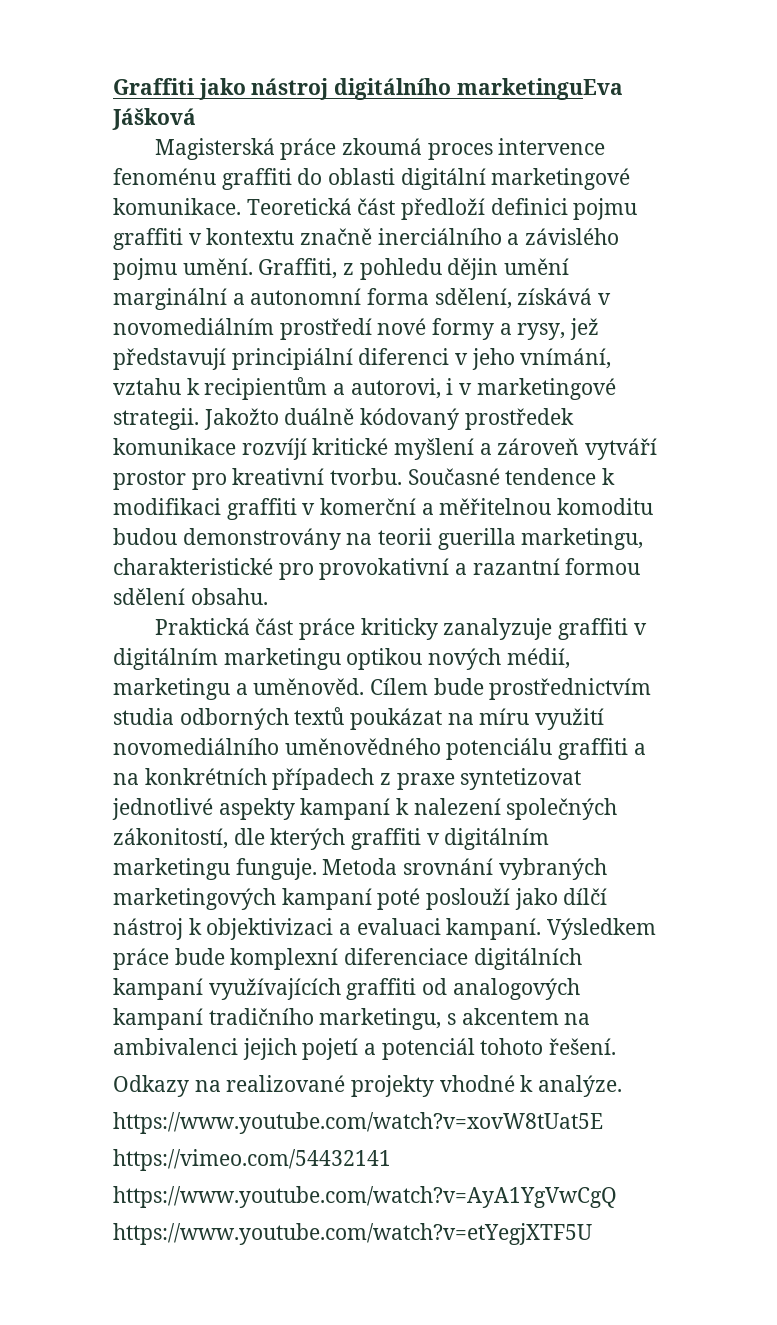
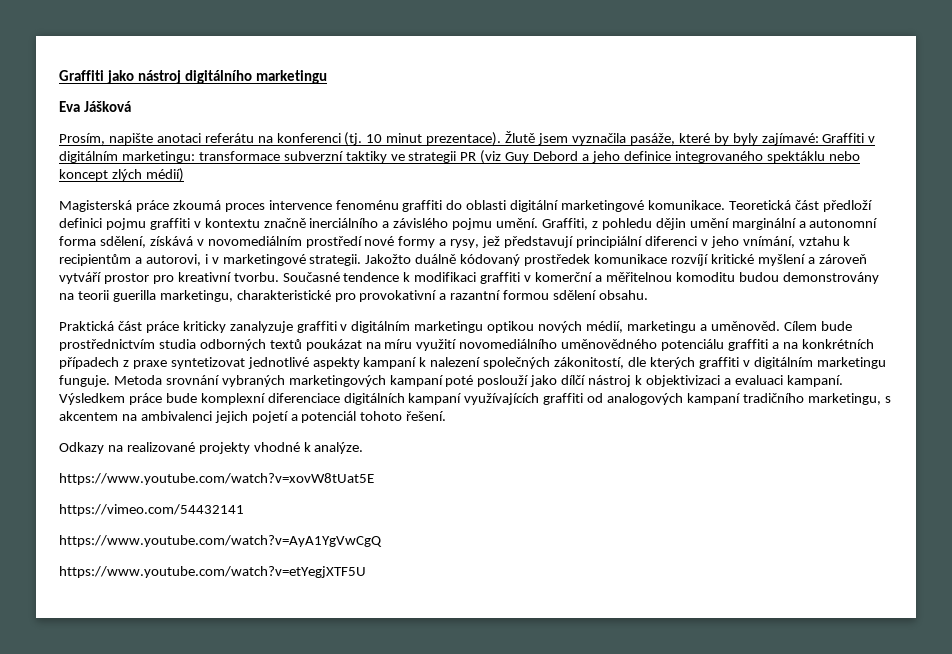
[456,78,623,100] marketinguEva -> [255,70,327,84] [59,101,80,112] marketingu // Eva
(196, 119) none -> [59,131,876,146] [59,150,860,164] [59,168,184,182] // Prosím, napište anotaci referátu na konferenci (tj. 10 minut prezentace). Žlutě jsem vyznačila pasáže, které by byly zajímavé: Graffiti v digitálním marketingu: transformace subverzní taktiky ve strategii PR (viz Guy Debord a jeho definice integrovaného spektáklu nebo koncept zlých médií)

